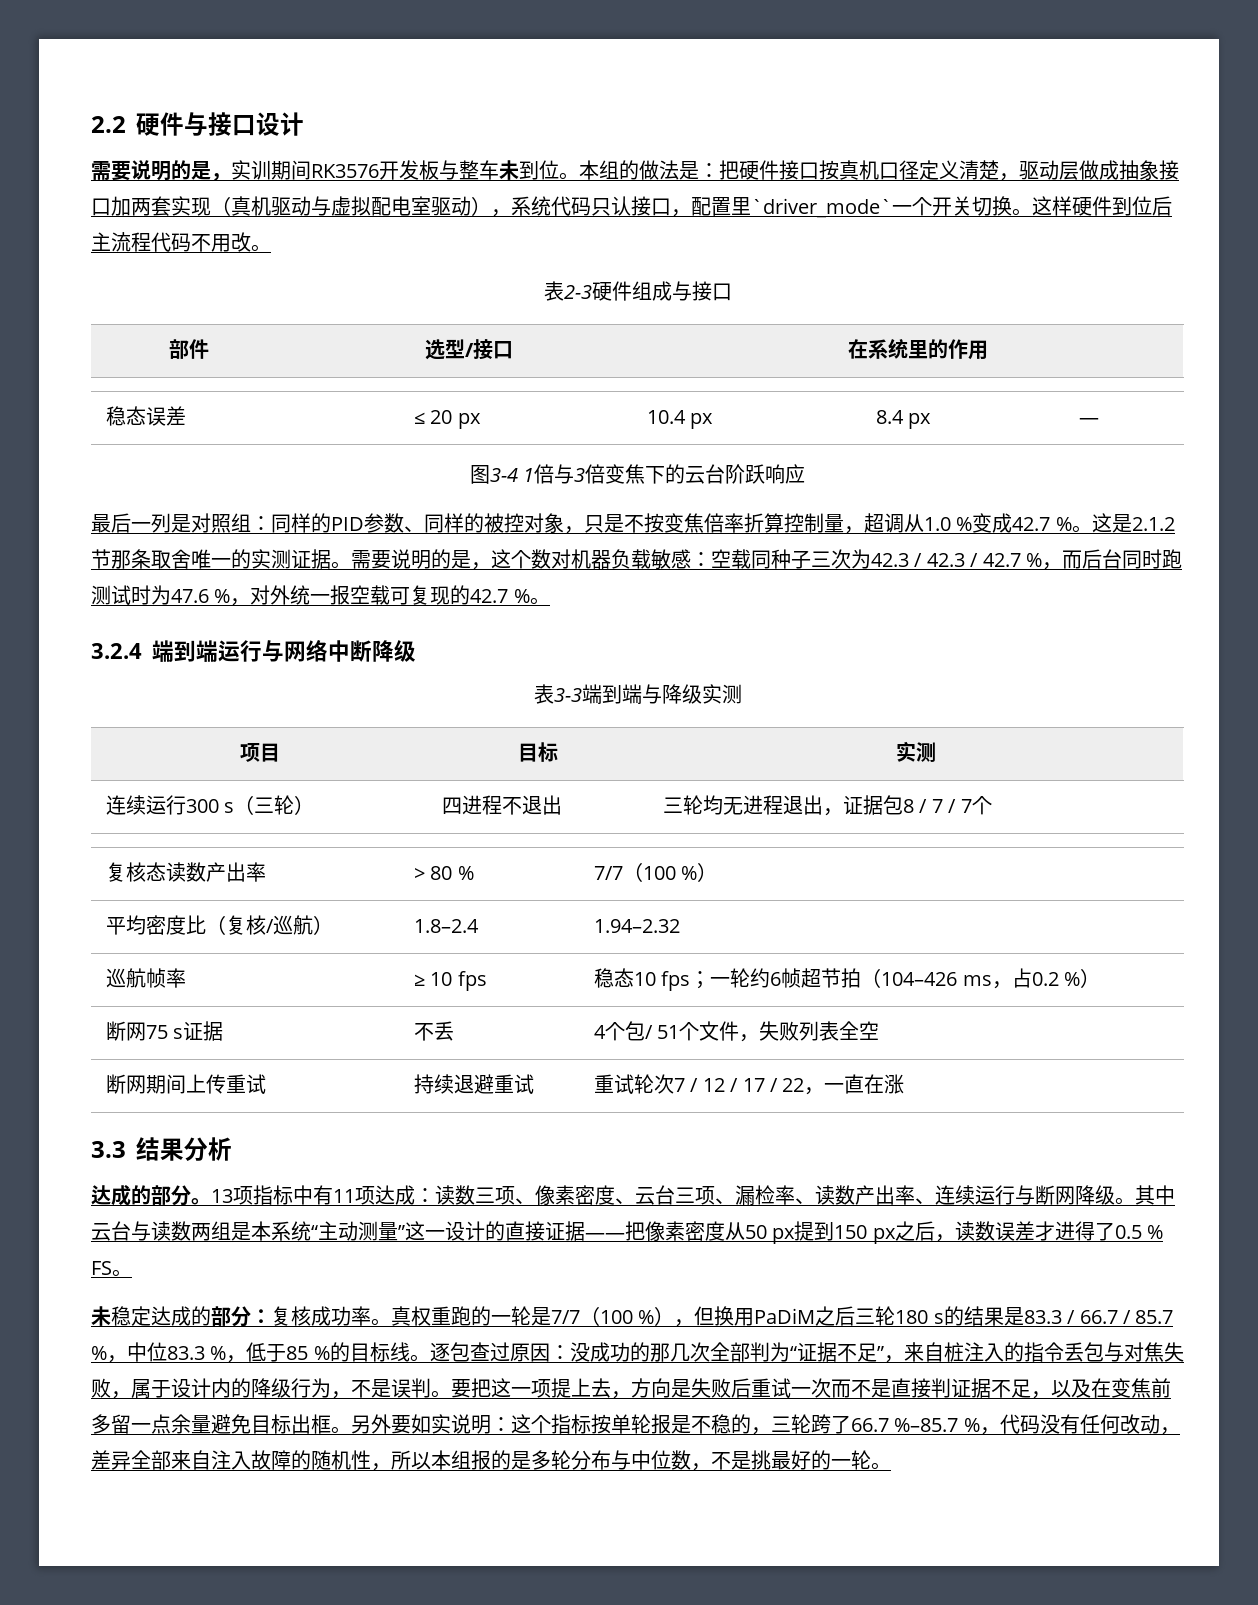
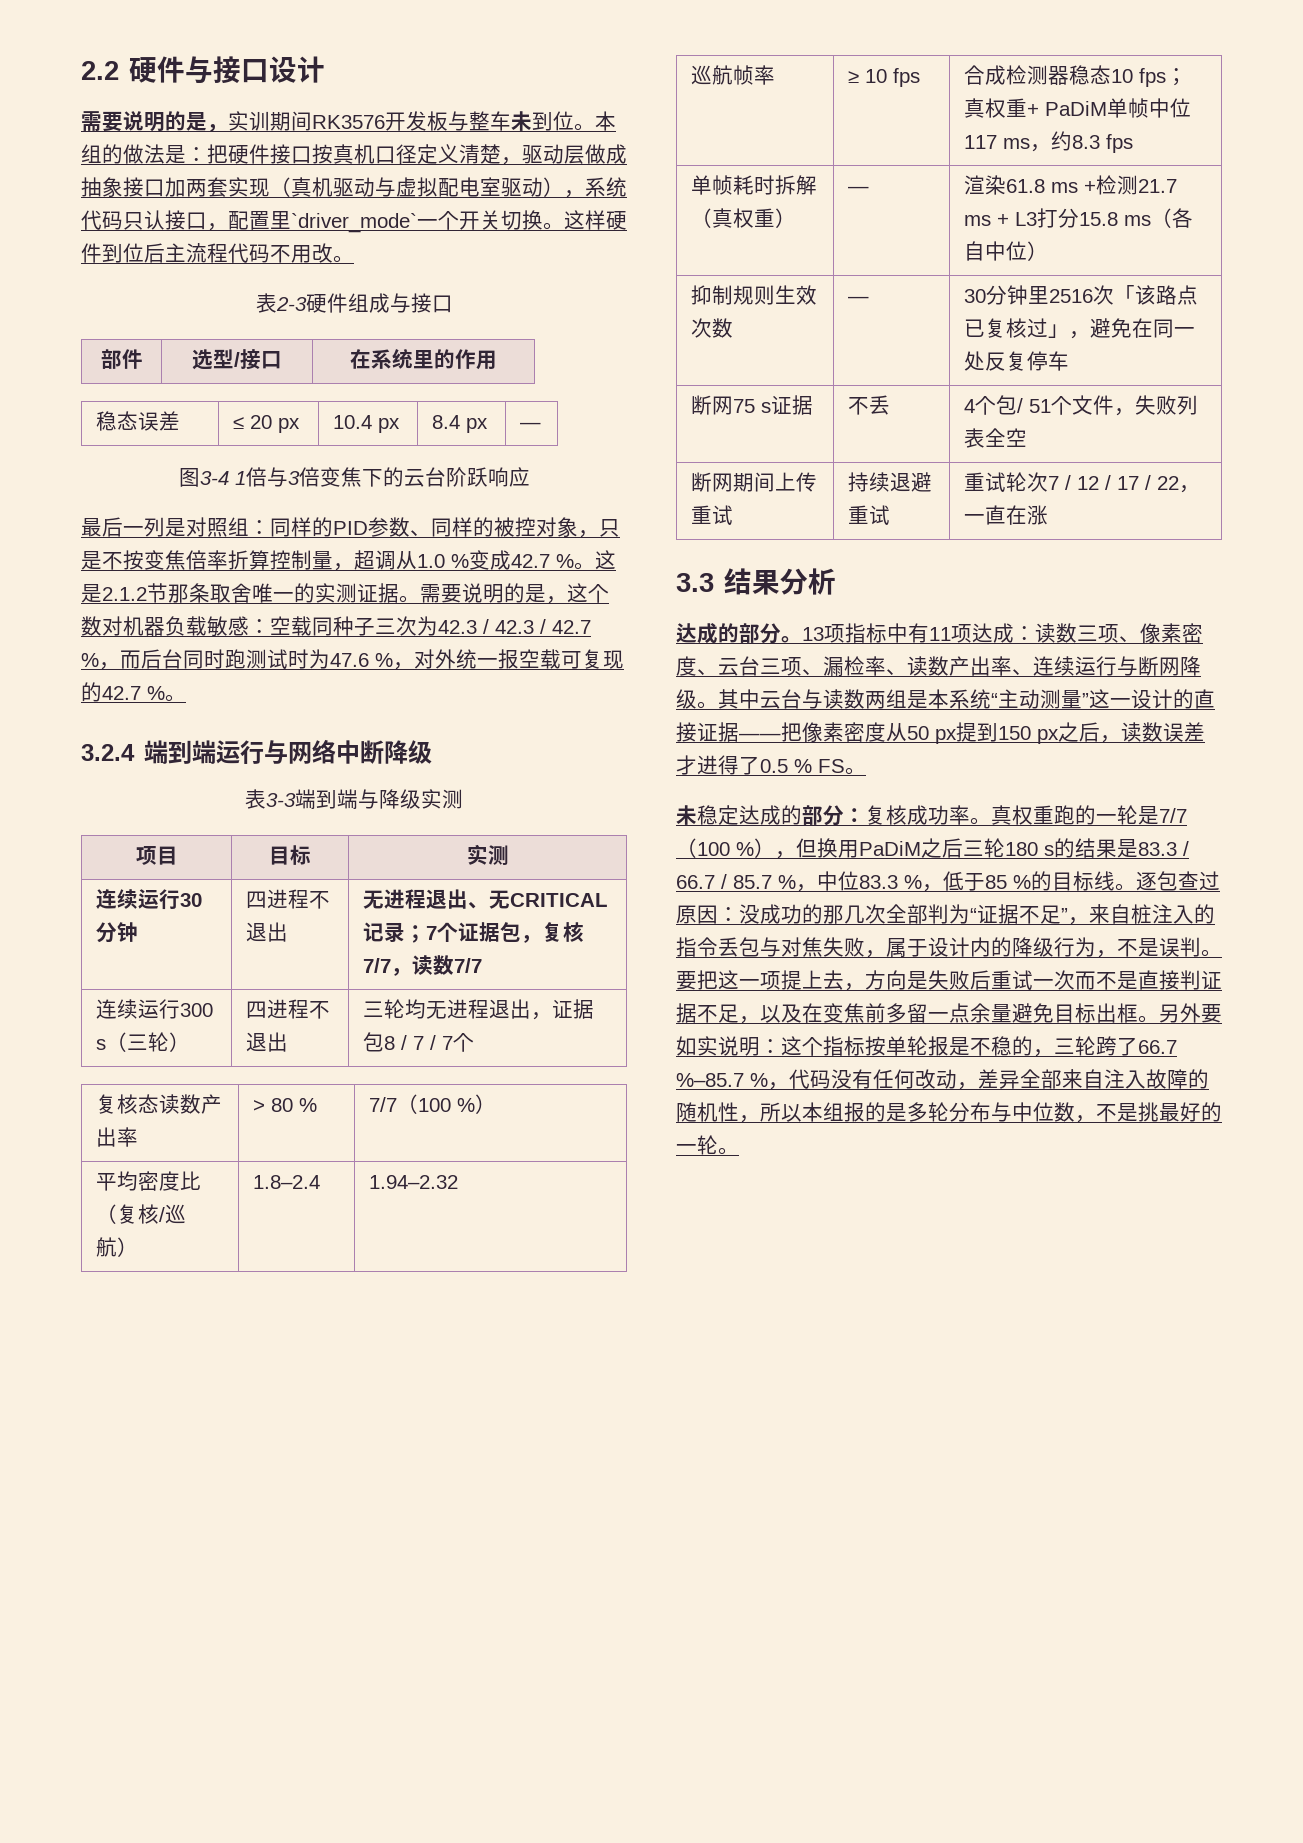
(936, 752) none -> [96,889,203,910] [96,922,139,943] [246,889,331,909] [246,922,289,942] [363,889,609,909] [363,922,585,943] [363,955,483,976] // 连续运行30分钟 | 四进程不退出 | 无进程退出、无CRITICAL记录；7个证据包，复核7/7，读数7/7
(487, 981) none -> [964,65,1070,85] 合成检测器
[710,968,1101,989] 一轮约6帧超节拍（104–426 ms，占0.2 %） -> [964,98,1192,118] [964,131,1134,153] [691,175,818,195] [691,208,797,228] [848,186,870,193] [964,175,1178,195] [964,208,1194,228] [964,241,1049,261] [691,285,818,305] [691,318,734,338] [848,296,870,303] [964,285,1199,305] [964,318,1196,339] [964,351,1070,371] 真权重+ PaDiM单帧中位117 ms，约8.3 fps // 单帧耗时拆解（真权重） | — | 渲染61.8 ms +检测21.7 ms + L3打分15.8 ms（各自中位） // 抑制规则生效次数 | — | 30分钟里2516次「该路点已复核过」，避免在同一处反复停车

